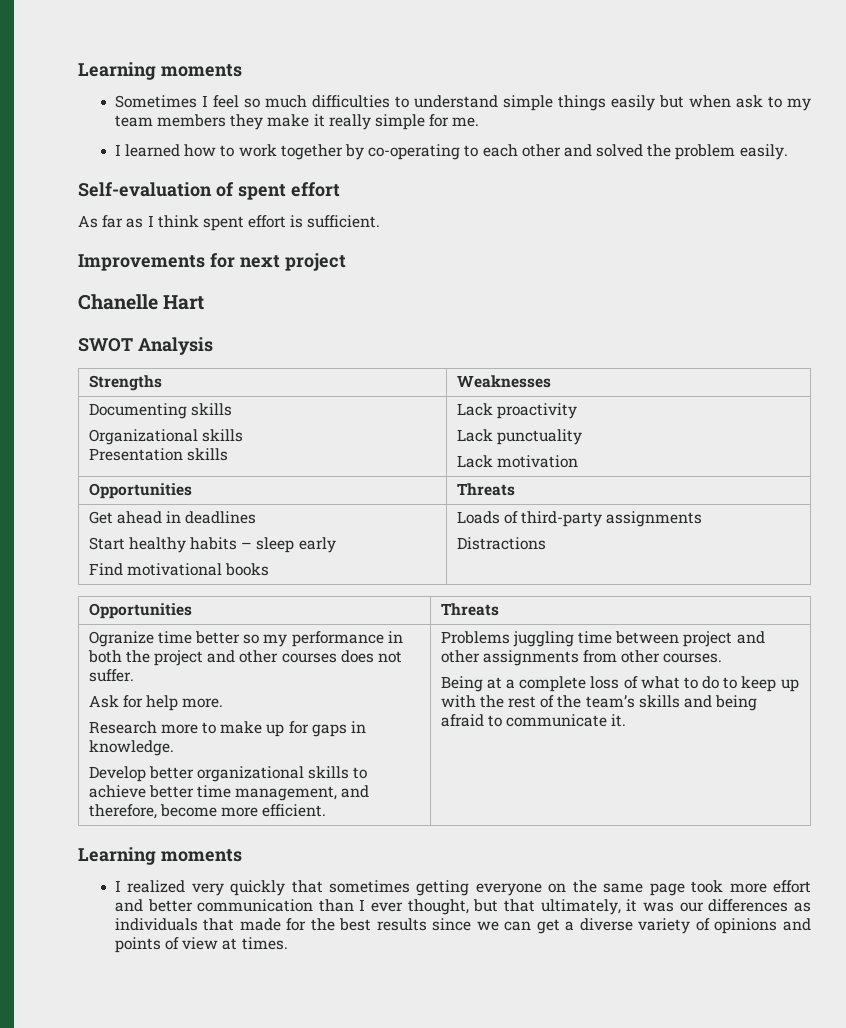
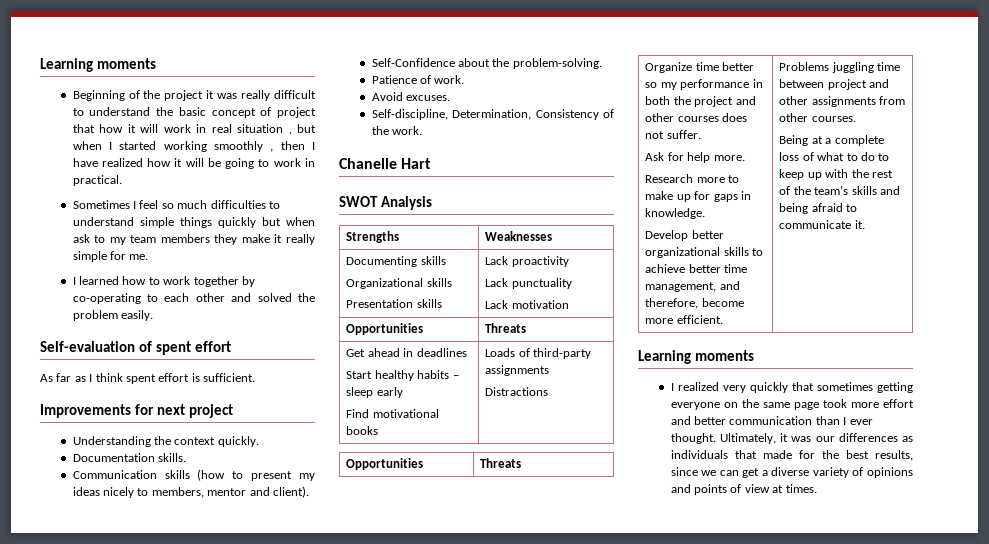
[78,62,242,80] Learning moments -> [40,58,156,72] [72,90,316,101] [72,107,316,118] [72,124,316,135] [72,141,315,152] [72,158,316,169] [72,175,122,186] Learning moments // Beginning of the project it was really difficult to understand the basic concept of project that how it will work in real situation , but when I started working smoothly , then I have realized how it will be going to work in practical.
[610,95,655,111] easily -> [217,217,256,228] quickly
(346, 262) none -> [72,436,259,447] [72,453,187,462] [72,469,315,481] [72,486,309,498] [371,58,602,69] [371,75,465,84] [371,92,451,101] [371,109,614,120] [371,126,423,135] // Understanding the context quickly. // Documentation skills. // Communication skills (how to present my ideas nicely to members, mentor and client). // Self-Confidence about the problem-solving. // Patience of work. // Avoid excuses. // Self-discipline, Determination, Consistency of the work.
[88,631,154,647] Ogranize -> [645,62,693,73] Organize
[407,899,621,915] thought, but that ultimately, -> [670,433,776,444] thought. Ultimately,
[376,918,427,931] results -> [875,450,913,461] results,

